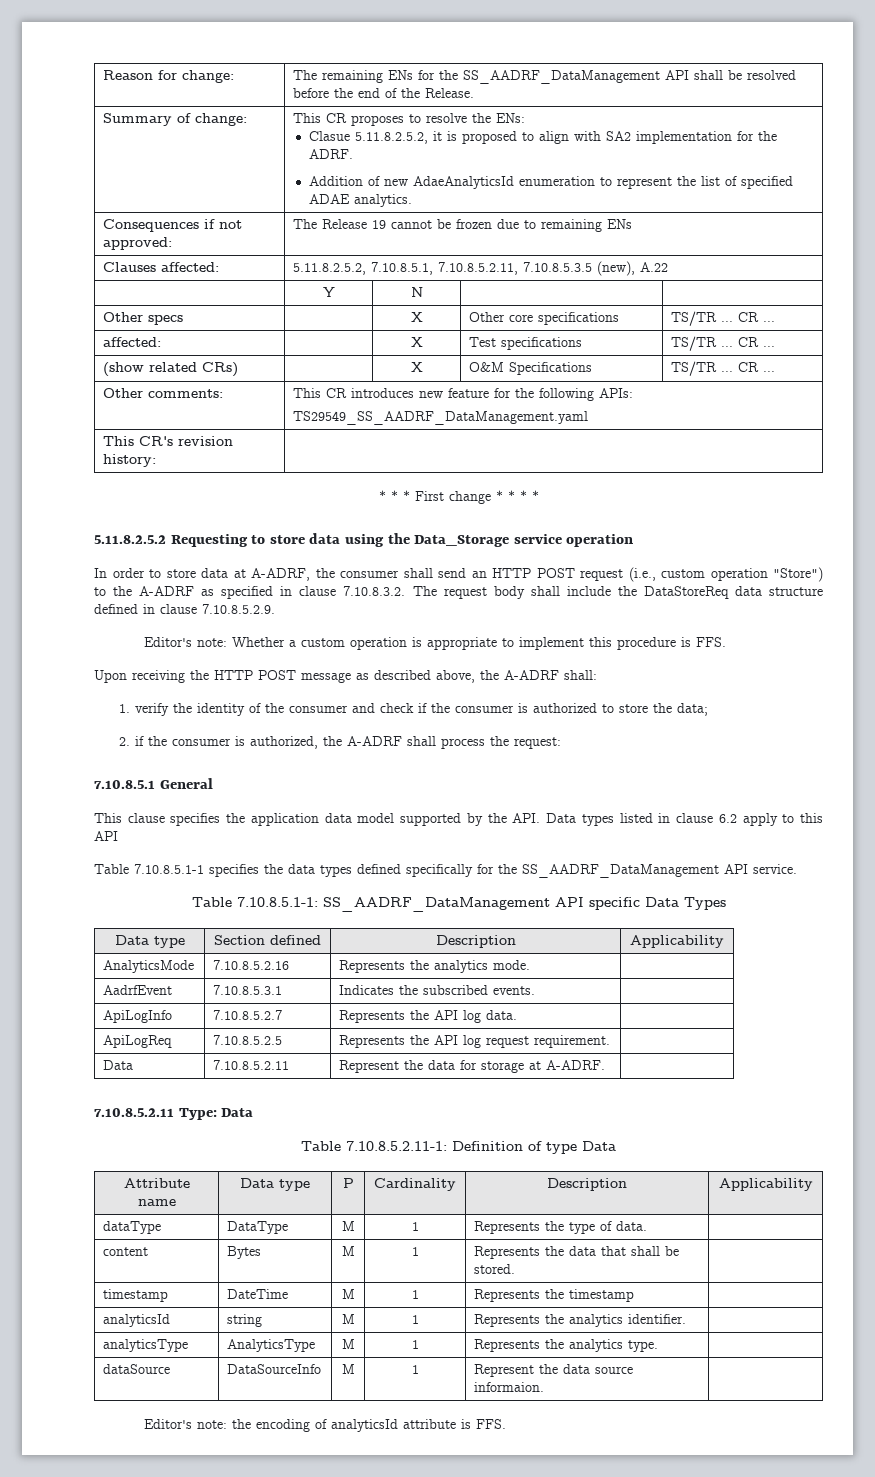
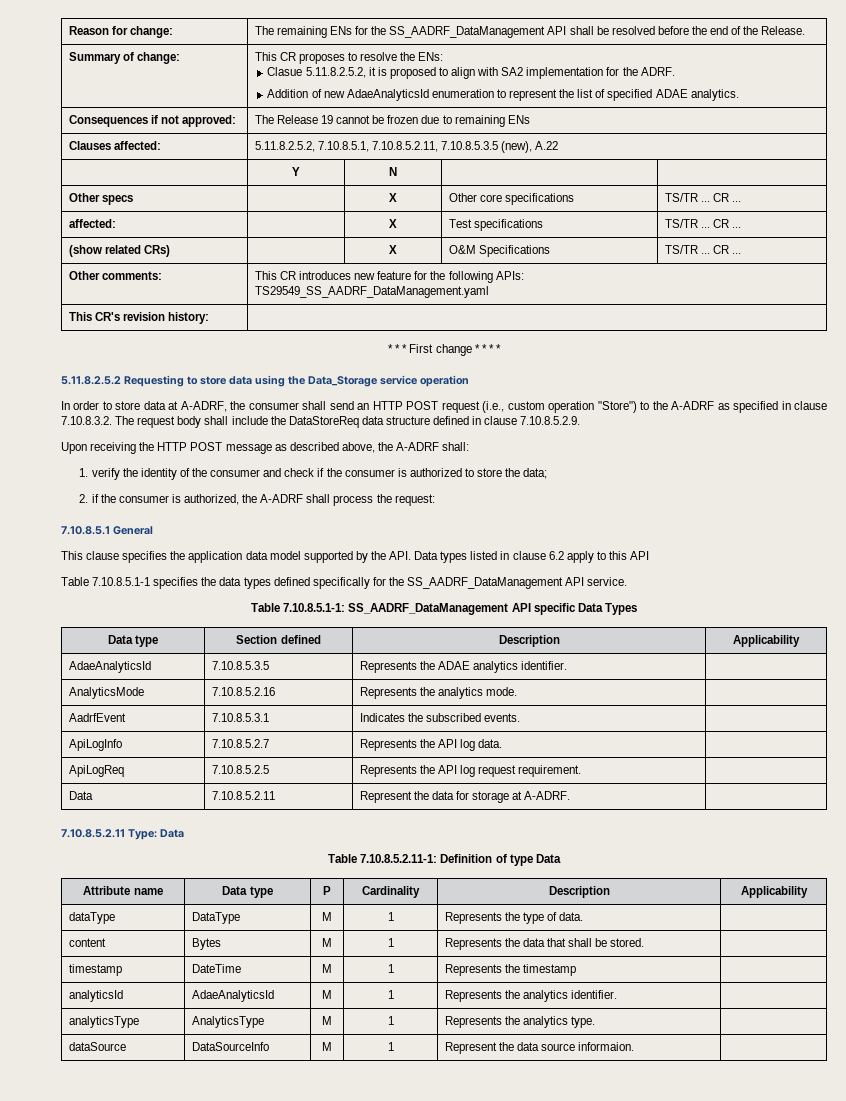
[144,637,727,650] // Editor's note: Whether a custom operation is appropriate to implement this procedure is FFS. -> (581, 420) none
(724, 941) none -> [68,661,151,673] [211,661,269,670] [359,661,568,673] // AdaeAnalyticsId | 7.10.8.5.3.5 | Represents the ADAE analytics identifier. |
[227,1314,263,1327] string -> [191,990,274,1002] AdaeAnalyticsId
[144,1419,507,1432] // Editor's note: the encoding of analyticsId attribute is FFS. -> (635, 1046) none

